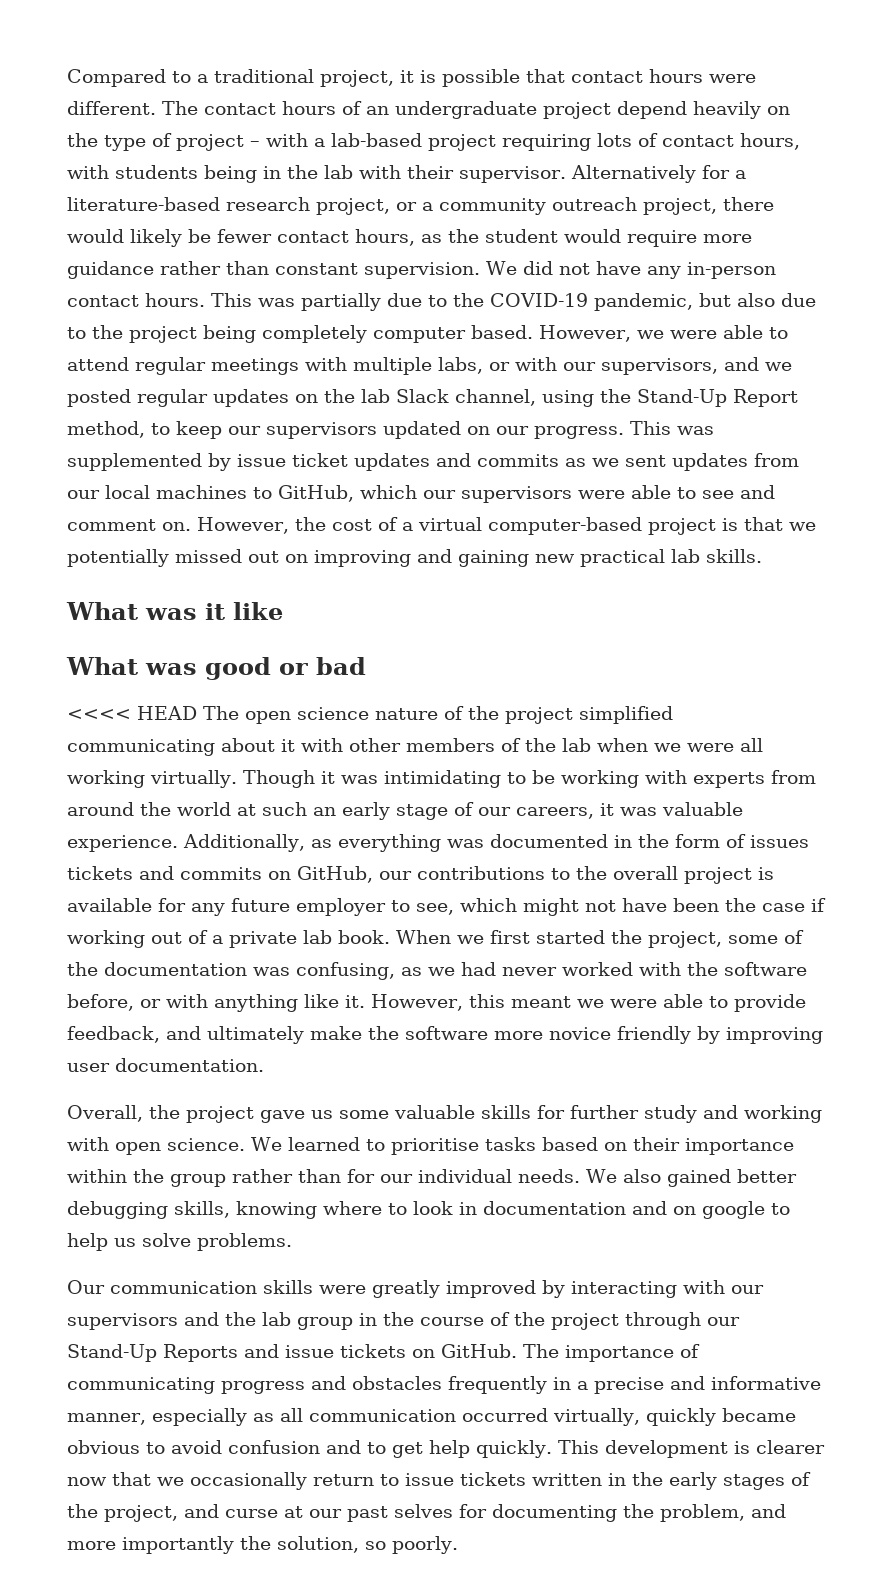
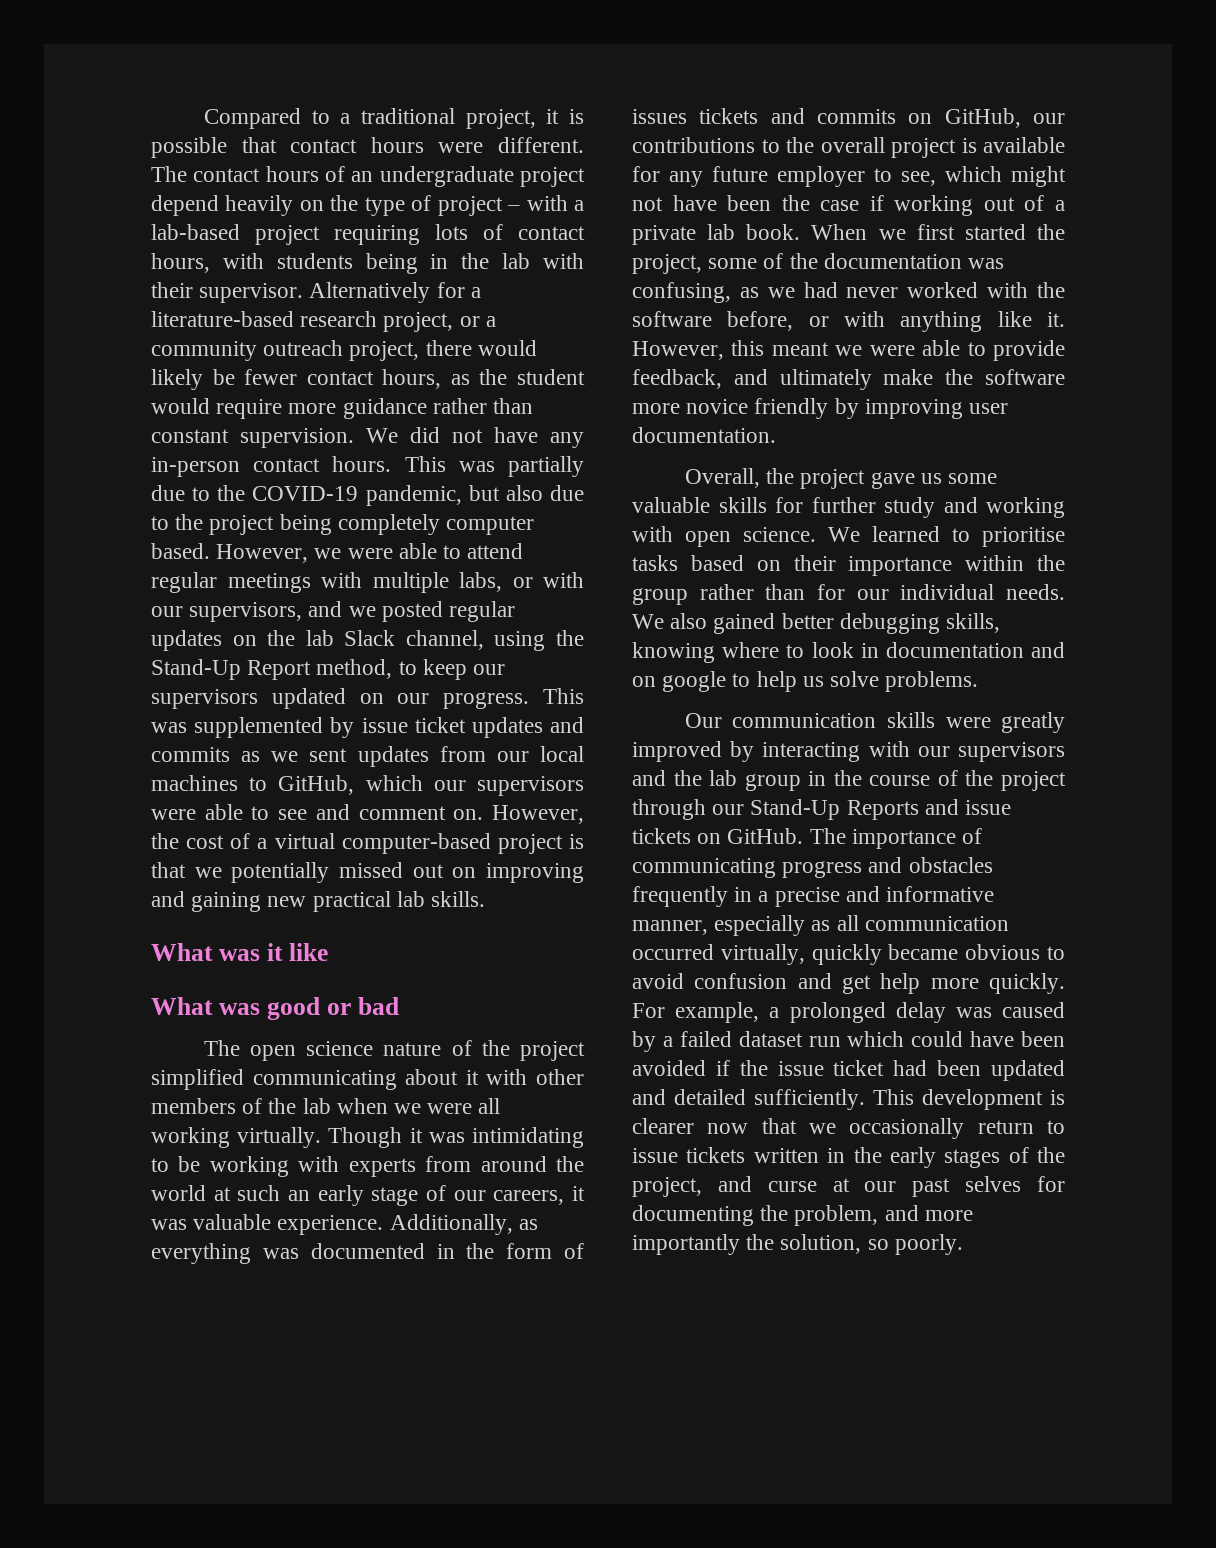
[67,706,197,720] <<<< HEAD -> (399, 1006) none
[367,1442,386,1454] to -> (832, 981) none
[476,1440,552,1458] quickly. -> [930,973,1065,994] [632,1002,1065,1023] [632,1031,1065,1052] [632,1060,1065,1081] [632,1089,865,1110] more quickly. For example, a prolonged delay was caused by a failed dataset run which could have been avoided if the issue ticket had been updated and detailed sufficiently.

